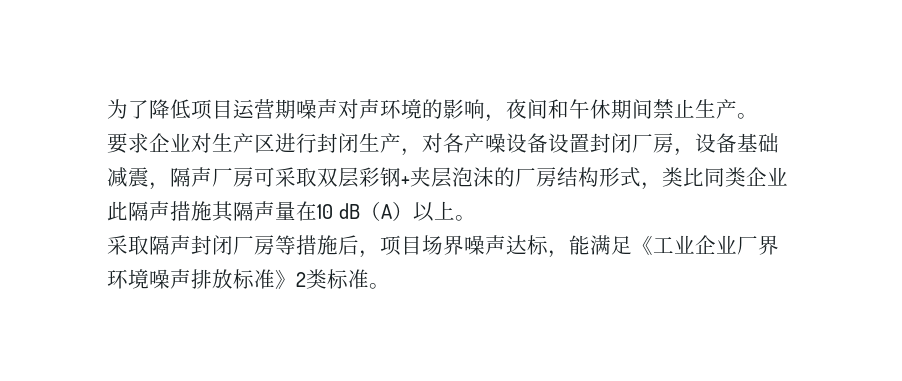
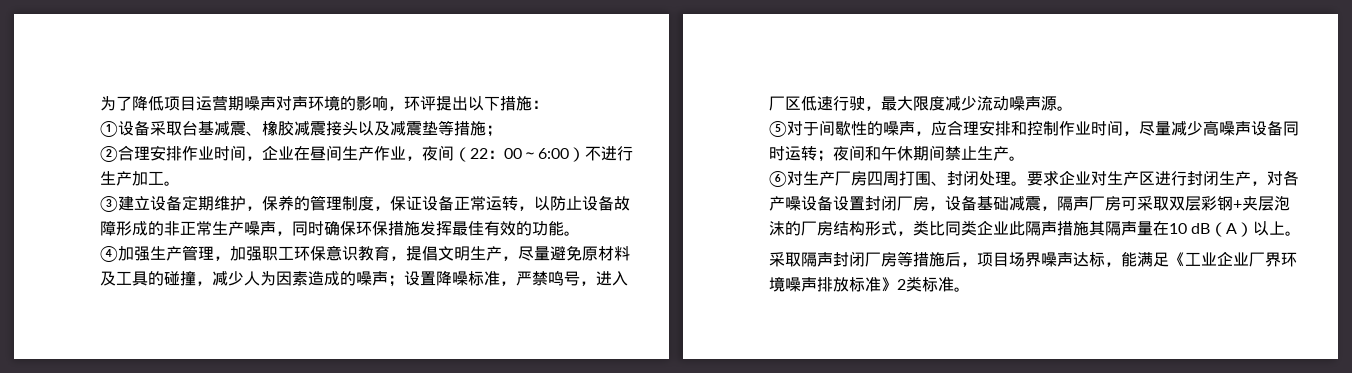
(506, 118) none -> [404,96,548,111] [100,120,502,137] [100,145,633,162] [100,171,180,186] [100,195,630,212] [100,220,580,236] [100,245,630,262] [100,270,628,287] [769,96,1073,111] [769,120,1299,137] [769,146,833,162] 环评提出以下措施： // ①设备采取台基减震、橡胶减震接头以及减震垫等措施； // ②合理安排作业时间，企业在昼间生产作业，夜间（22：00～6:00）不进行生产加工。 // ③建立设备定期维护，保养的管理制度，保证设备正常运转，以防止设备故障形成的非正常生产噪声，同时确保环保措施发挥最佳有效的功能。 // ④加强生产管理，加强职工环保意识教育，提倡文明生产，尽量避免原材料及工具的碰撞，减少人为因素造成的噪声；设置降噪标准，严禁鸣号，进入厂区低速行驶，最大限度减少流动噪声源。 // ⑤对于间歇性的噪声，应合理安排和控制作业时间，尽量减少高噪声设备同时运转；
(758, 116) none -> [769,170,1027,187] ⑥对生产厂房四周打围、封闭处理。

